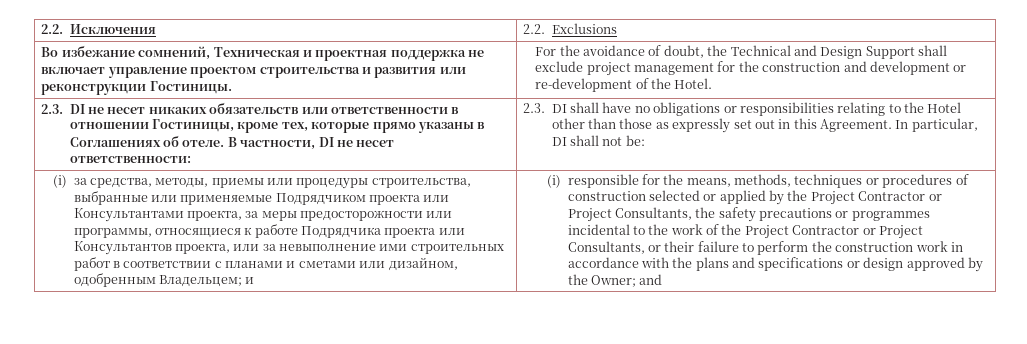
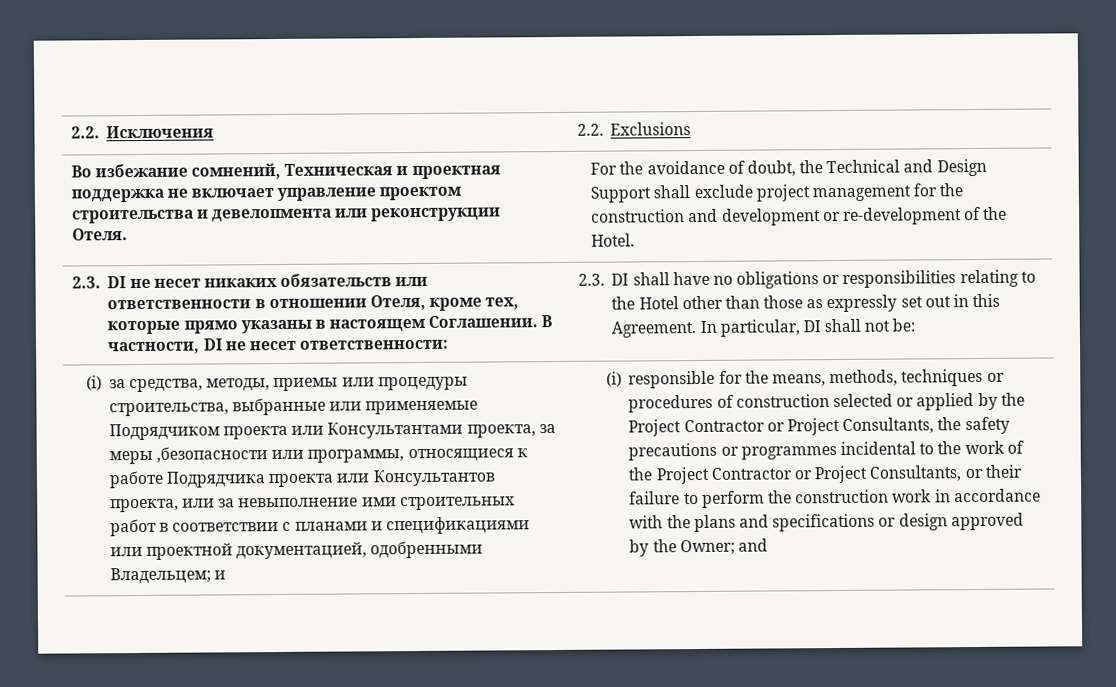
[374,67,437,78] развития -> [211,208,332,222] девелопмента
[149,81,232,94] Гостиницы. -> [71,228,128,241] Отеля.
[152,119,235,132] Гостиницы, -> [369,294,426,311] Отеля,
[69,135,225,147] Соглашениях об отеле. -> [329,315,539,332] настоящем Соглашении.
[300,210,424,221] предосторожности -> [156,446,269,463] ,безопасности
[298,257,458,271] [73,273,156,287] сметами или дизайном, одобренным -> [386,516,531,535] [109,540,484,560] спецификациями или проектной документацией, одобренными

